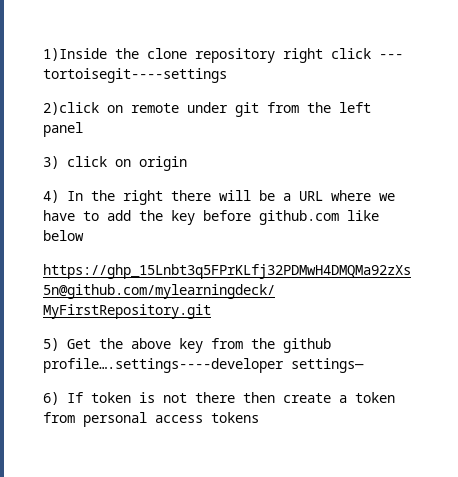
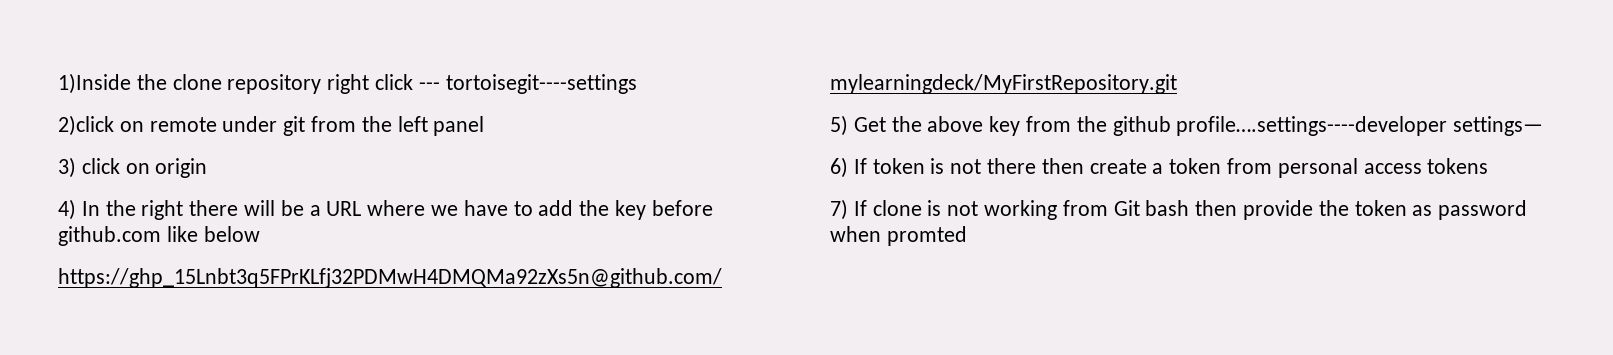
(259, 417) none -> [830,199,1528,220] [830,226,967,246] // 7) If clone is not working from Git bash then provide the token as password when promted

